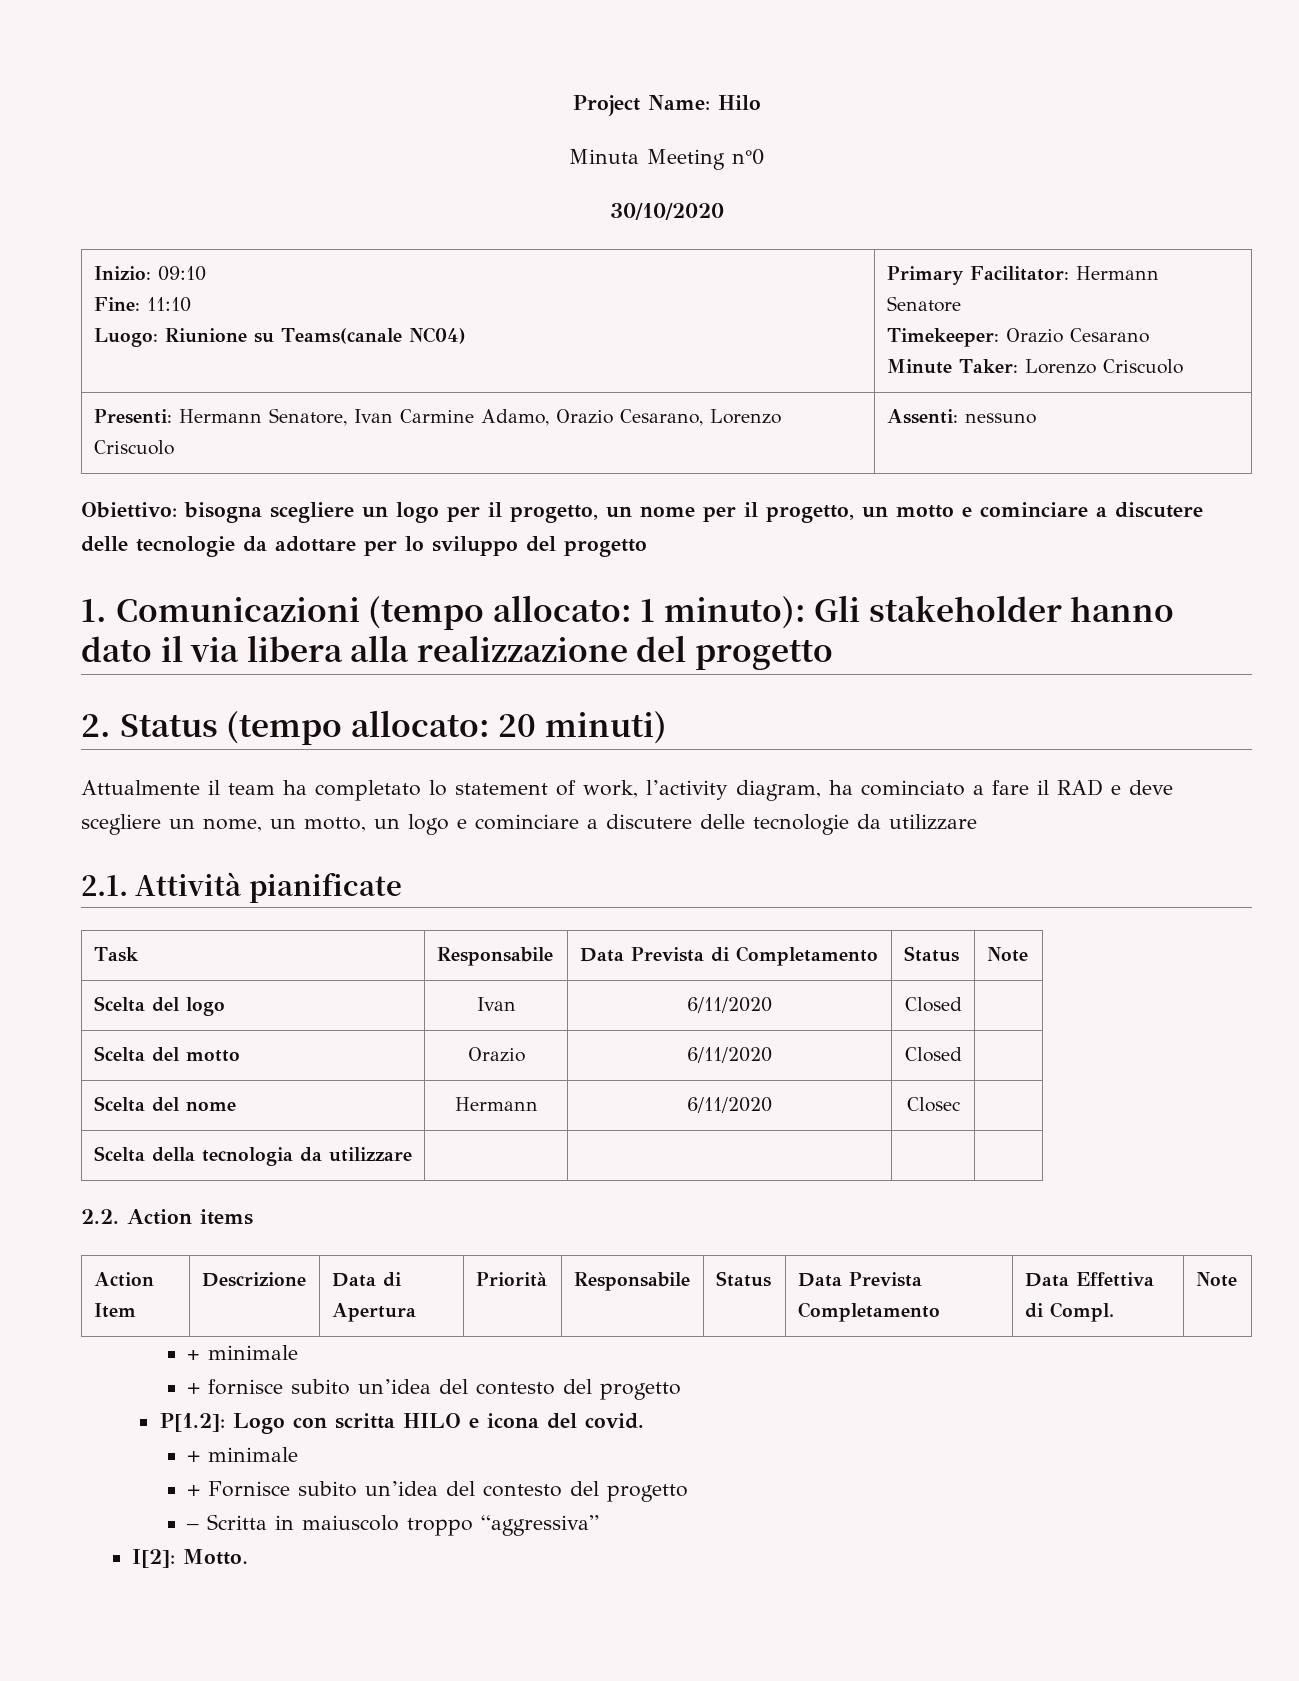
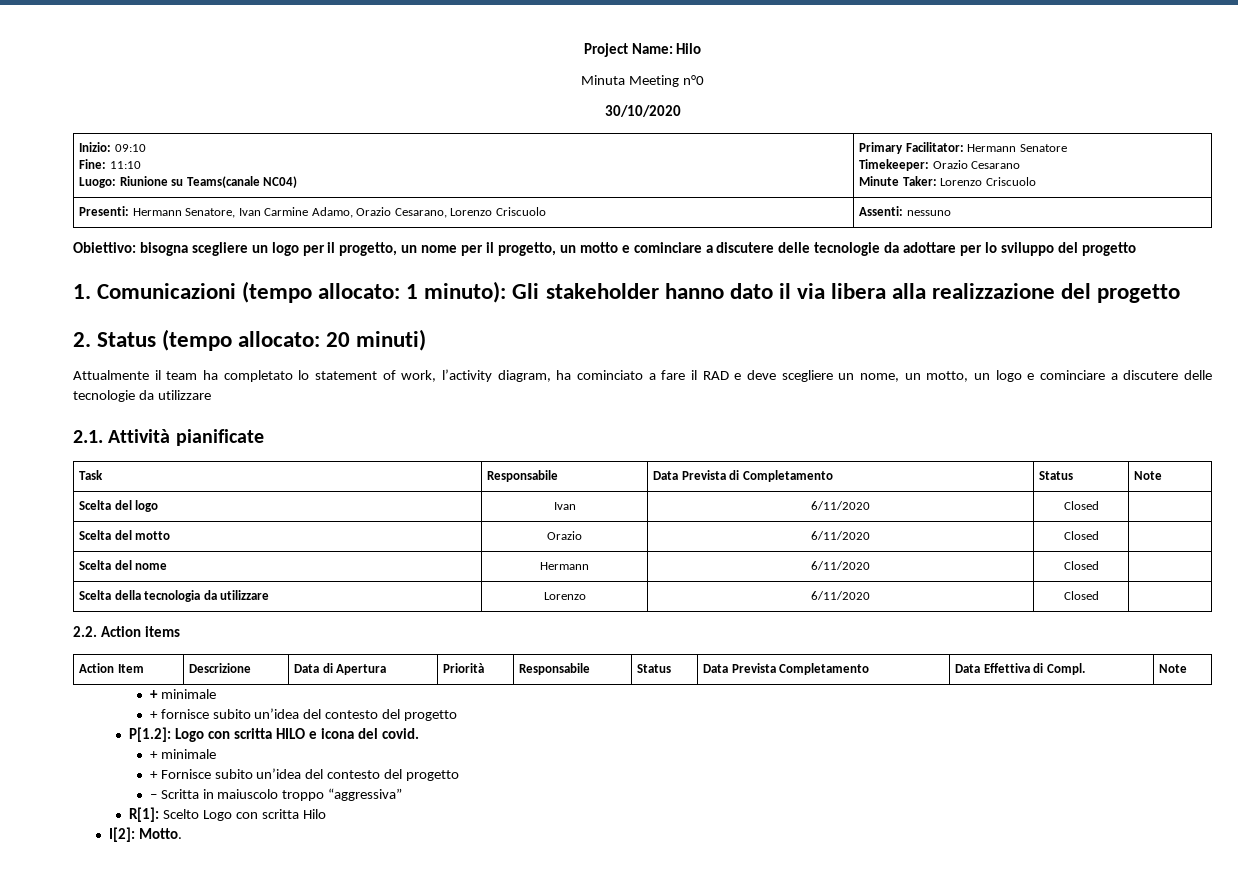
[906,1097,960,1112] Closec -> [1063,561,1099,570] Closed
(412, 1154) | | -> [543,592,586,600] [811,591,870,600] [1063,591,1099,600] Lorenzo | 6/11/2020 | Closed
(600, 1525) none -> [129,807,327,822] // R[1]: Scelto Logo con scritta Hilo

